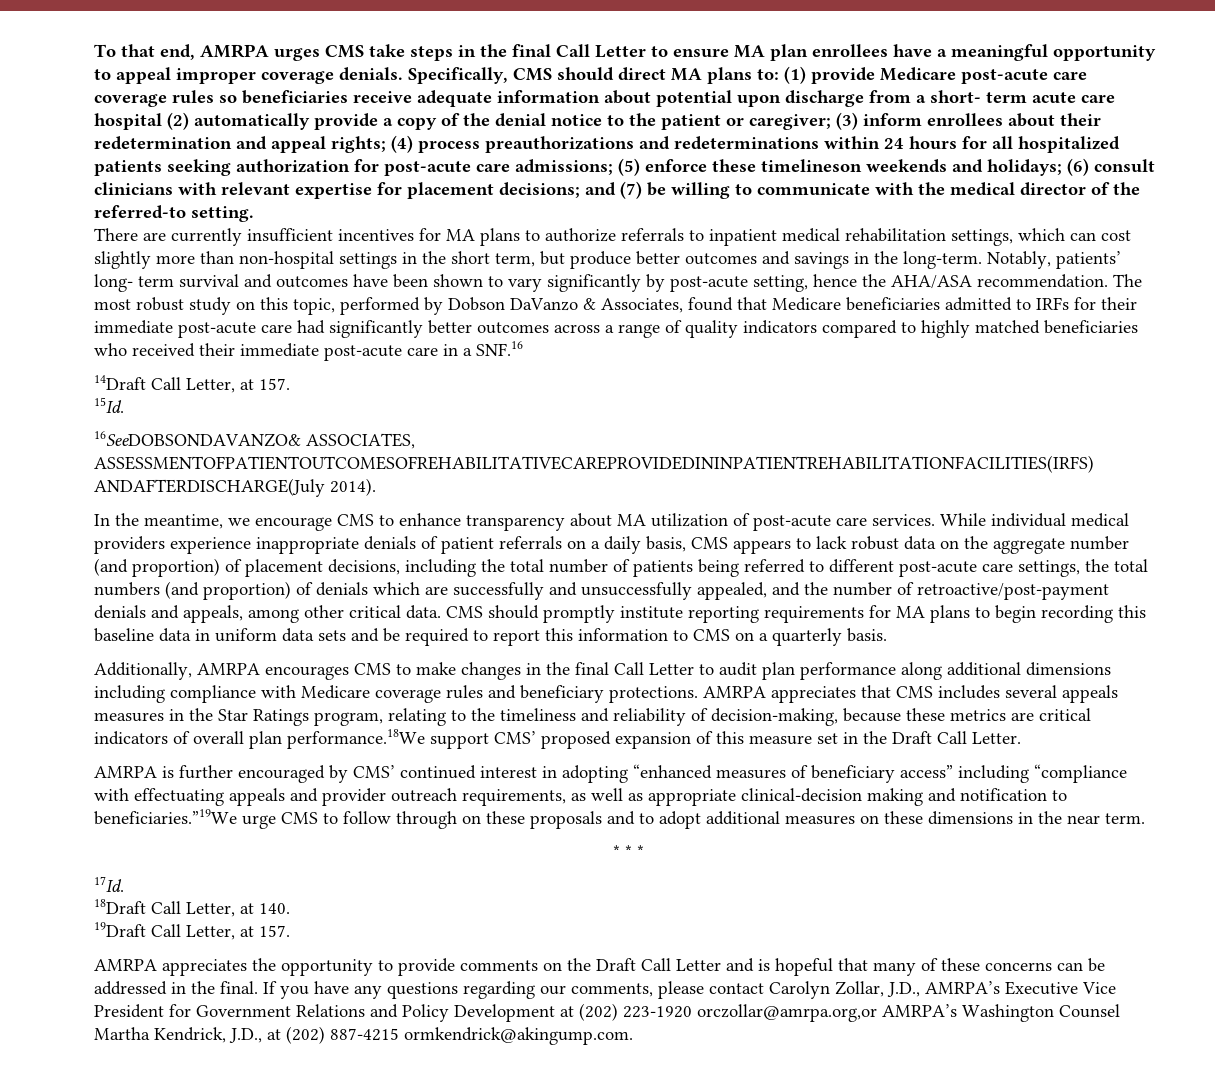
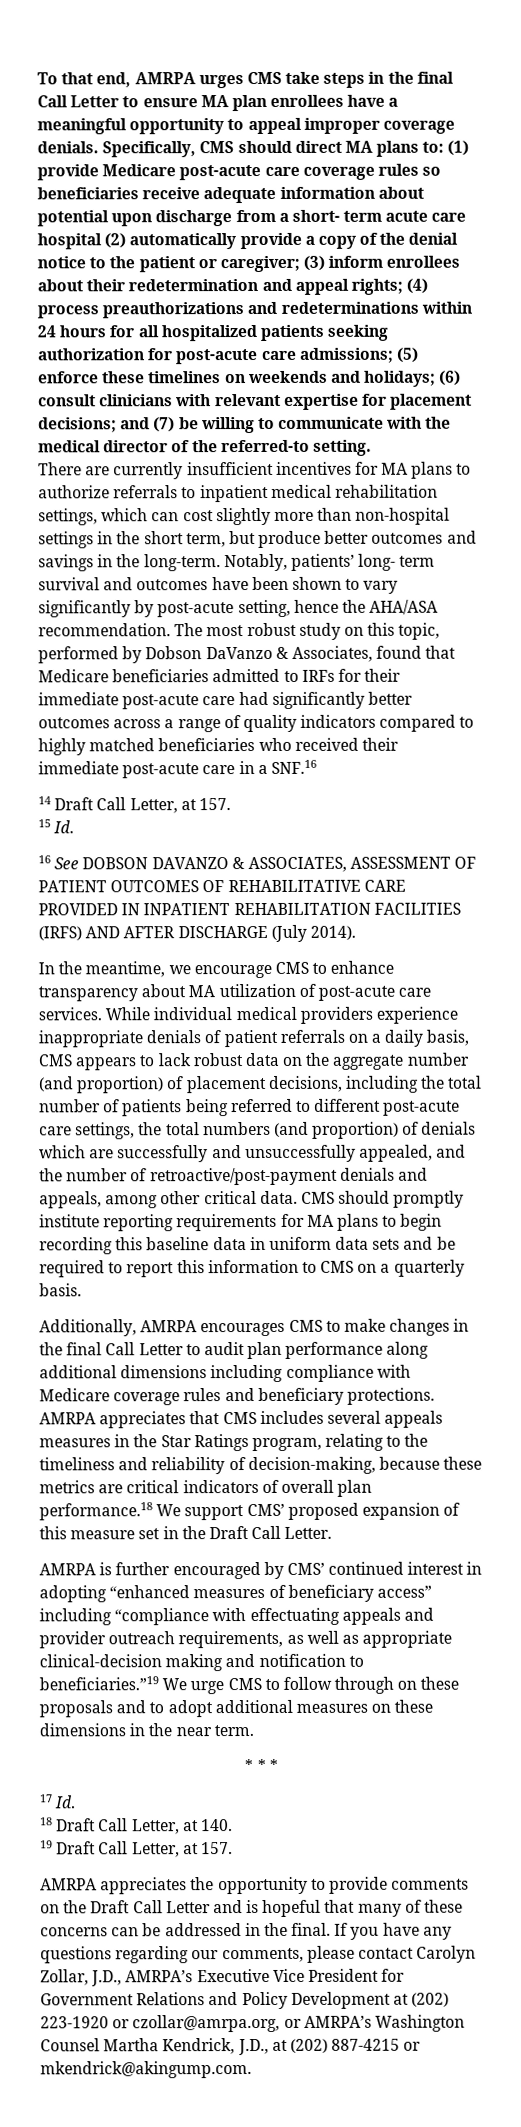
[761,159,862,172] timelineson -> [148,371,246,384] timelines on
[94,375,290,393] [94,397,124,413] [94,431,415,449] [94,455,1094,473] [94,478,325,497] 14Draft Call Letter, at 157. // 15Id. // 16SeeDOBSONDAVANZO& ASSOCIATES, ASSESSMENTOFPATIENTOUTCOMESOFREHABILITATIVECAREPROVIDEDININPATIENTREHABILITATIONFACILITIES(IRFS) ANDAFTERDISCHARGE(July -> [38,796,231,814] [38,819,75,834] [38,855,477,873] [38,879,406,893] [38,902,461,916] [38,924,307,942] 14 Draft Call Letter, at 157. // 15 Id. // 16 See DOBSON DAVANZO & ASSOCIATES, ASSESSMENT OF PATIENT OUTCOMES OF REHABILITATIVE CARE PROVIDED IN INPATIENT REHABILITATION FACILITIES (IRFS) AND AFTER DISCHARGE (July
[287,729,425,749] performance.18We -> [39,1502,182,1521] performance.18 We
[94,809,237,825] beneficiaries.”19We -> [39,1676,188,1691] beneficiaries.”19 We
[94,876,124,892] [94,899,146,914] 17Id. // 18Draft -> [40,1794,77,1809] [40,1817,97,1832] 17 Id. // 18 Draft
[94,922,146,937] 19Draft -> [40,1840,97,1855] 19 Draft
[697,1004,877,1022] orczollar@amrpa.org,or -> [112,2014,302,2033] or czollar@amrpa.org, or
[404,1027,633,1045] ormkendrick@akingump.com. -> [403,2041,422,2051] [40,2061,252,2079] or mkendrick@akingump.com.

